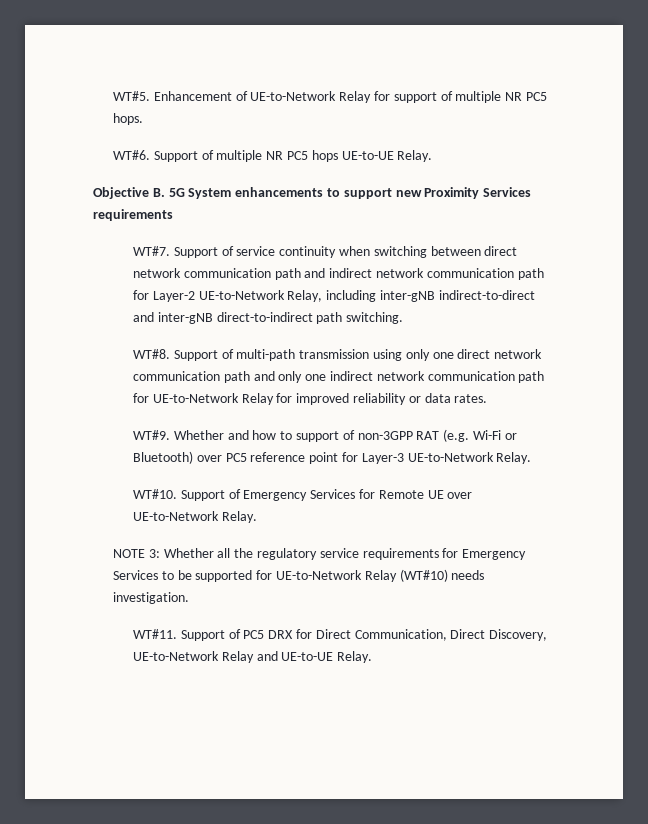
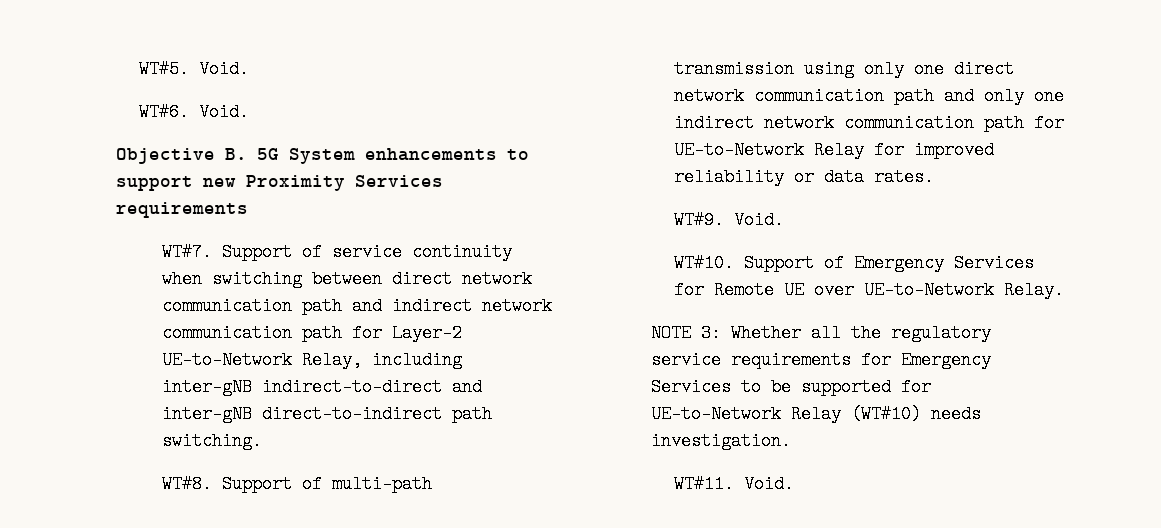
[153,91,547,103] [113,113,144,125] [113,150,433,162] Enhancement of UE-to-Network Relay for support of multiple NR PC5 hops. // WT#6. Support of multiple NR PC5 hops UE-to-UE Relay. -> [198,60,249,78] [138,103,249,121] Void. // WT#6. Void.
[173,429,517,442] [133,451,532,464] Whether and how to support of non-3GPP RAT (e.g. Wi-Fi or Bluetooth) over PC5 reference point for Layer-3 UE-to-Network Relay. -> [734,211,785,229] Void.
[180,629,548,641] [133,651,373,663] Support of PC5 DRX for Direct Communication, Direct Discovery, UE-to-Network Relay and UE-to-UE Relay. -> [744,475,795,493] Void.

